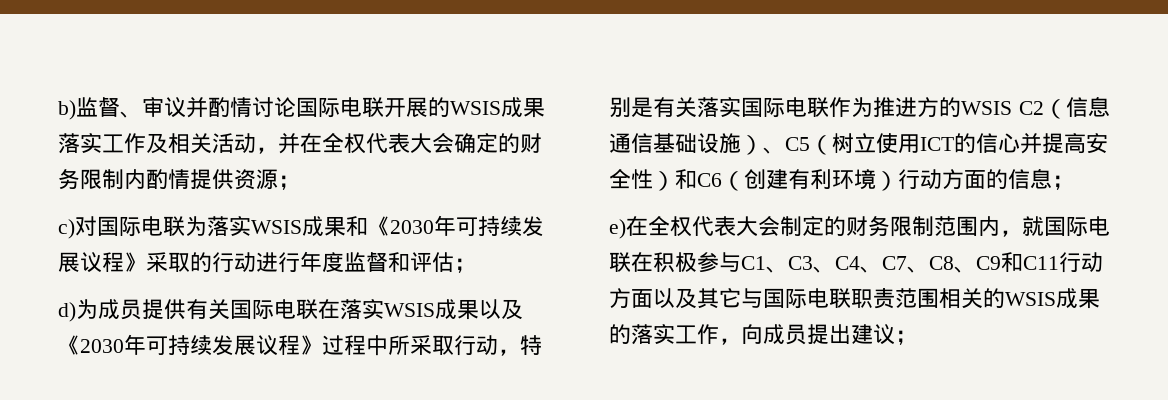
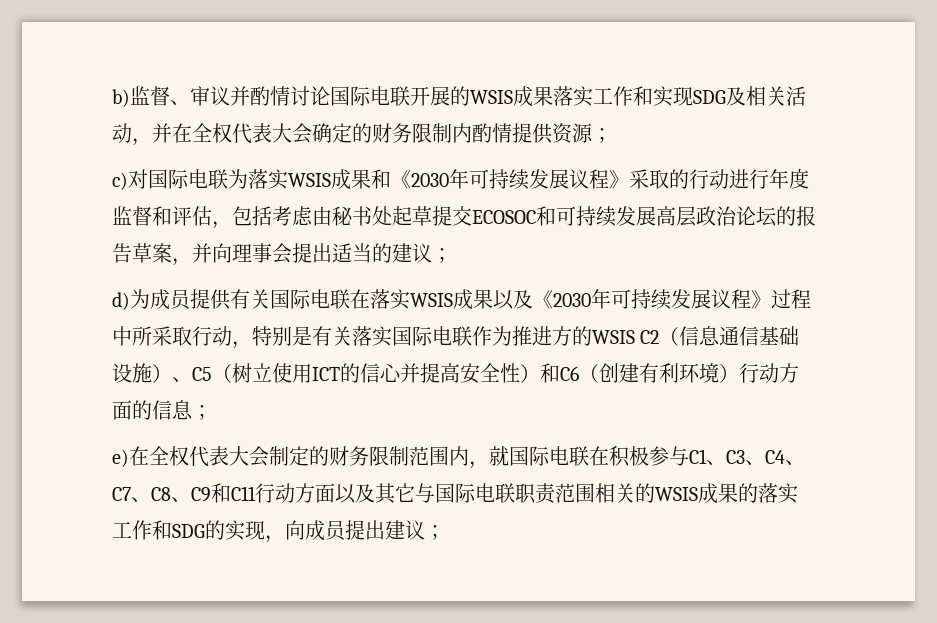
(146, 143) none -> [633,86,726,107] 和实现SDG
(454, 262) none -> [212,206,816,229] [112,243,432,266] ，包括考虑由秘书处起草提交ECOSOC和可持续发展高层政治论坛的报告草案，并向理事会提出适当的建议
(719, 334) none -> [152,520,265,541] 和SDG的实现

